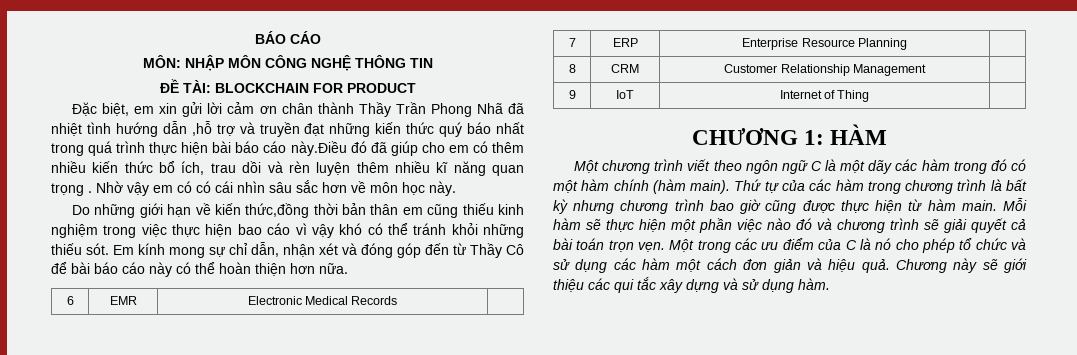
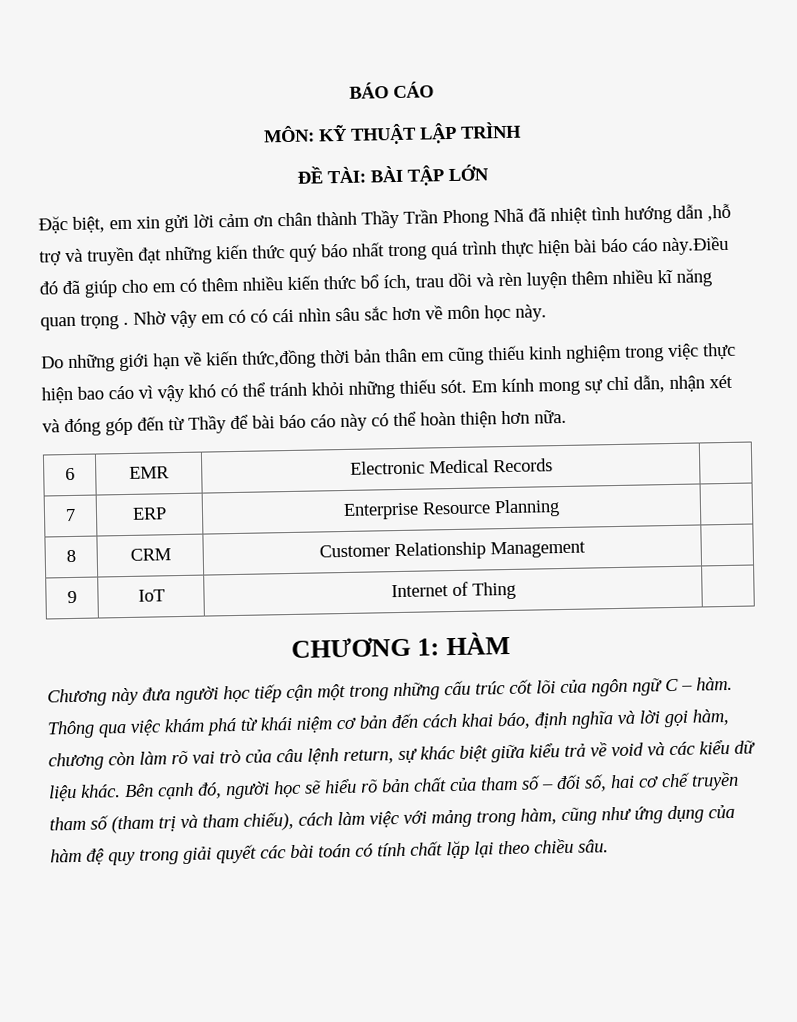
[184,55,433,71] NHẬP MÔN CÔNG NGHỆ THÔNG TIN -> [317,121,522,145] KỸ THUẬT LẬP TRÌNH
[214,83,416,93] BLOCKCHAIN FOR PRODUCT -> [369,164,489,186] BÀI TẬP LỚN
[506,244,524,255] Cô -> (227, 424) none
[574,159,1026,174] [553,179,1027,194] [553,198,1027,214] [553,218,939,233] Một chương trình viết theo ngôn ngữ C là một dãy các hàm trong đó có một hàm chính (hàm main). Thứ tự của các hàm trong chương trình là bất kỳ nhưng chương trình bao giờ cũng được thực hiện từ hàm main. Mỗi hàm sẽ thực hiện một phần việc nào đó và chương trình sẽ -> [47,676,733,707] [47,708,729,739] [48,739,756,771] [48,771,739,802] [49,804,735,834] [50,848,179,866] Chương này đưa người học tiếp cận một trong những cấu trúc cốt lõi của ngôn ngữ C – hàm. Thông qua việc khám phá từ khái niệm cơ bản đến cách khai báo, định nghĩa và lời gọi hàm, chương còn làm rõ vai trò của câu lệnh return, sự khác biệt giữa kiểu trả về void và các kiểu dữ liệu khác. Bên cạnh đó, người học sẽ hiểu rõ bản chất của tham số – đối số, hai cơ chế truyền tham số (tham trị và tham chiếu), cách làm việc với mảng trong hàm, cũng như ứng dụng của hàm đệ quy trong
[1011,219,1026,230] cả -> [260,845,287,859] các
[608,238,1027,253] [553,258,1027,273] [553,277,830,293] trọn vẹn. Một trong các ưu điểm của C là nó cho phép tổ chức và sử dụng các hàm một cách đơn giản và hiệu quả. Chương này sẽ giới thiệu các qui tắc xây dựng và sử dụng hàm. -> [355,838,609,860] có tính chất lặp lại theo chiều sâu.

